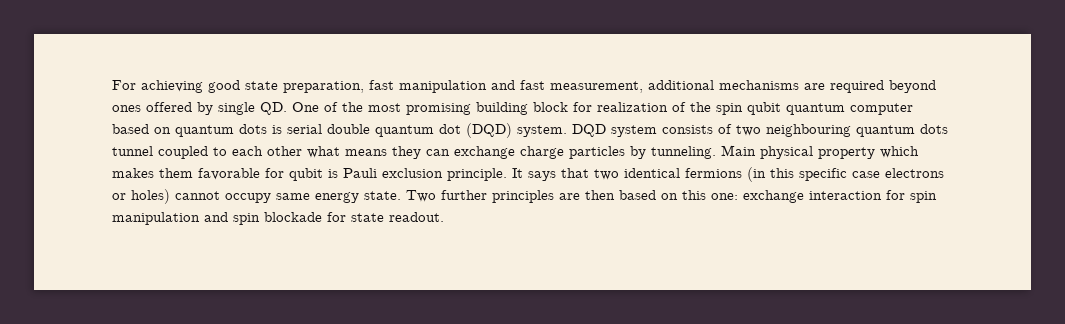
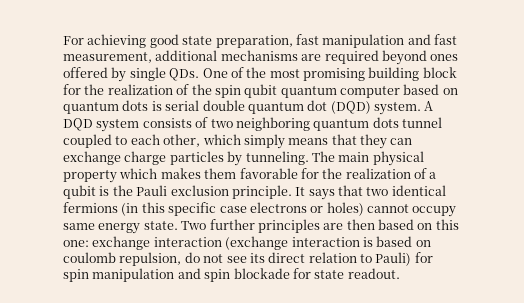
[260,102,287,115] QD. -> [169,68,200,81] QDs.
(592, 107) none -> [84,84,105,95] the
(567, 131) none -> [424,101,434,111] A
[766,124,851,137] neighbouring -> [235,117,310,131] neighboring
[267,146,387,158] other what means -> [163,134,357,149] other, which simply means that
[721,145,756,156] Main -> [311,151,370,162] The main
(284, 173) none -> [322,168,437,179] the realization of a
(338, 173) none -> [112,185,133,196] the
(882, 195) none -> [225,236,431,250] [63,252,412,266] (exchange interaction is based on coulomb repulsion, do not see its direct relation to Pauli)

